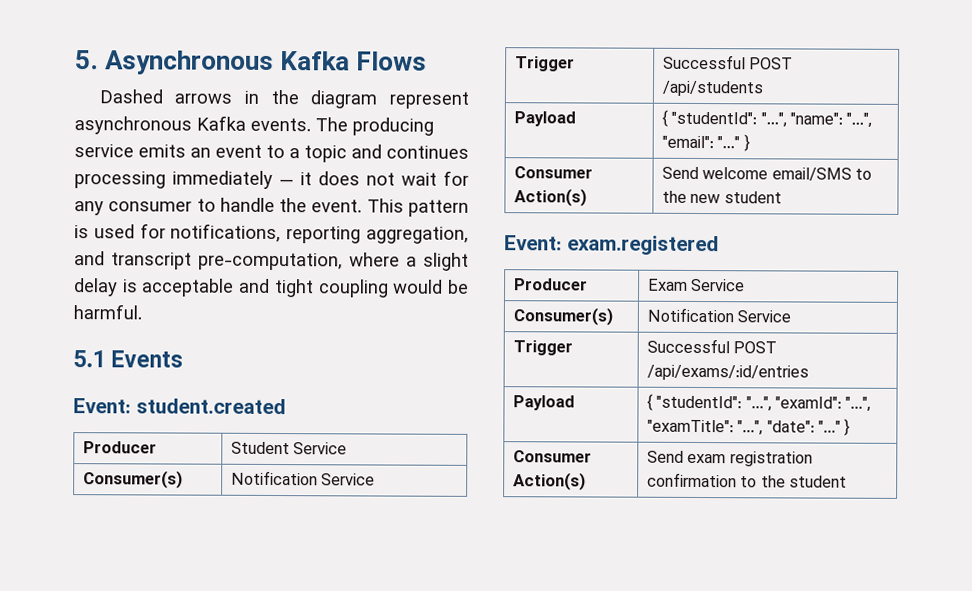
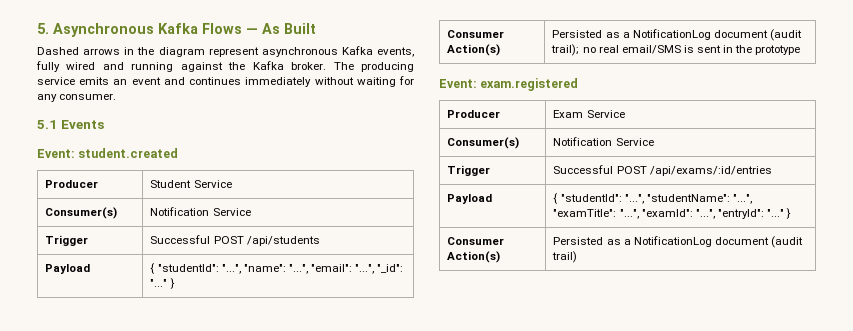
(428, 61) none -> [246,23,316,34] — As Built
[250,117,311,132] events. -> [377,47,414,57] [36,61,327,72] events, fully wired and running against the Kafka broker.
[266,144,469,163] [74,170,469,189] [74,197,469,217] [74,223,469,244] [74,251,469,271] [73,278,470,298] [73,304,142,320] to a topic and continues processing immediately — it does not wait for any consumer to handle the event. This pattern is used for notifications, reporting aggregation, and transcript pre-computation, where a slight delay is acceptable and tight coupling would be harmful. -> [163,76,414,87] [37,93,117,102] and continues immediately without waiting for any consumer.
[717,134,750,152] [513,166,593,179] [513,188,587,207] [661,166,873,181] [661,190,782,204] "..." } // Consumer Action(s) | Send welcome email/SMS to the new student -> [355,264,404,274] [150,278,175,289] [447,30,505,38] [447,44,501,56] [552,29,802,41] [551,44,801,56] "...", "_id": "..." } // Consumer Action(s) | Persisted as a NotificationLog document (audit trail); no real email/SMS is sent in the prototype
[775,396,843,409] "examId": -> [646,194,730,202] "studentName":
[766,418,851,436] [512,450,592,463] [512,472,586,491] [646,450,813,467] [646,472,848,488] "date": "..." } // Consumer Action(s) | Send exam registration confirmation to the student -> [641,208,792,219] [447,237,505,245] [447,251,501,263] [553,236,803,248] [552,251,578,263] "examId": "...", "entryId": "..." } // Consumer Action(s) | Persisted as a NotificationLog document (audit trail)

